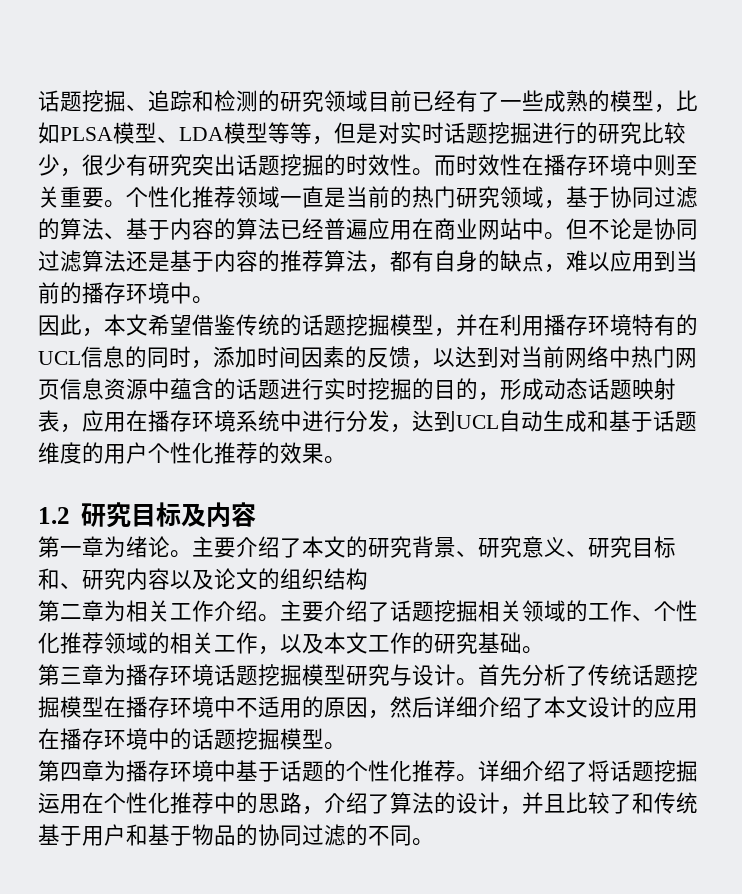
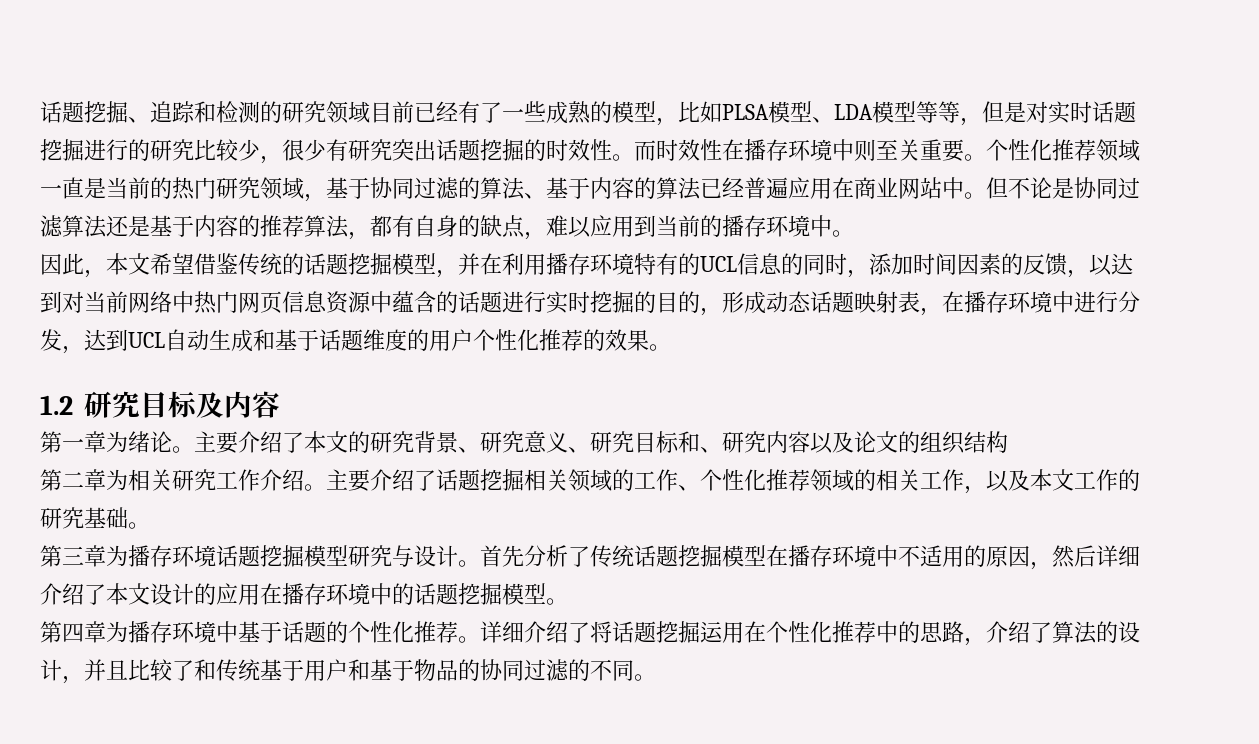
[82,410,280,432] 应用在播存环境系统 -> [942,291,1052,313] 在播存环境
(170, 611) none -> [172,469,216,491] 研究

